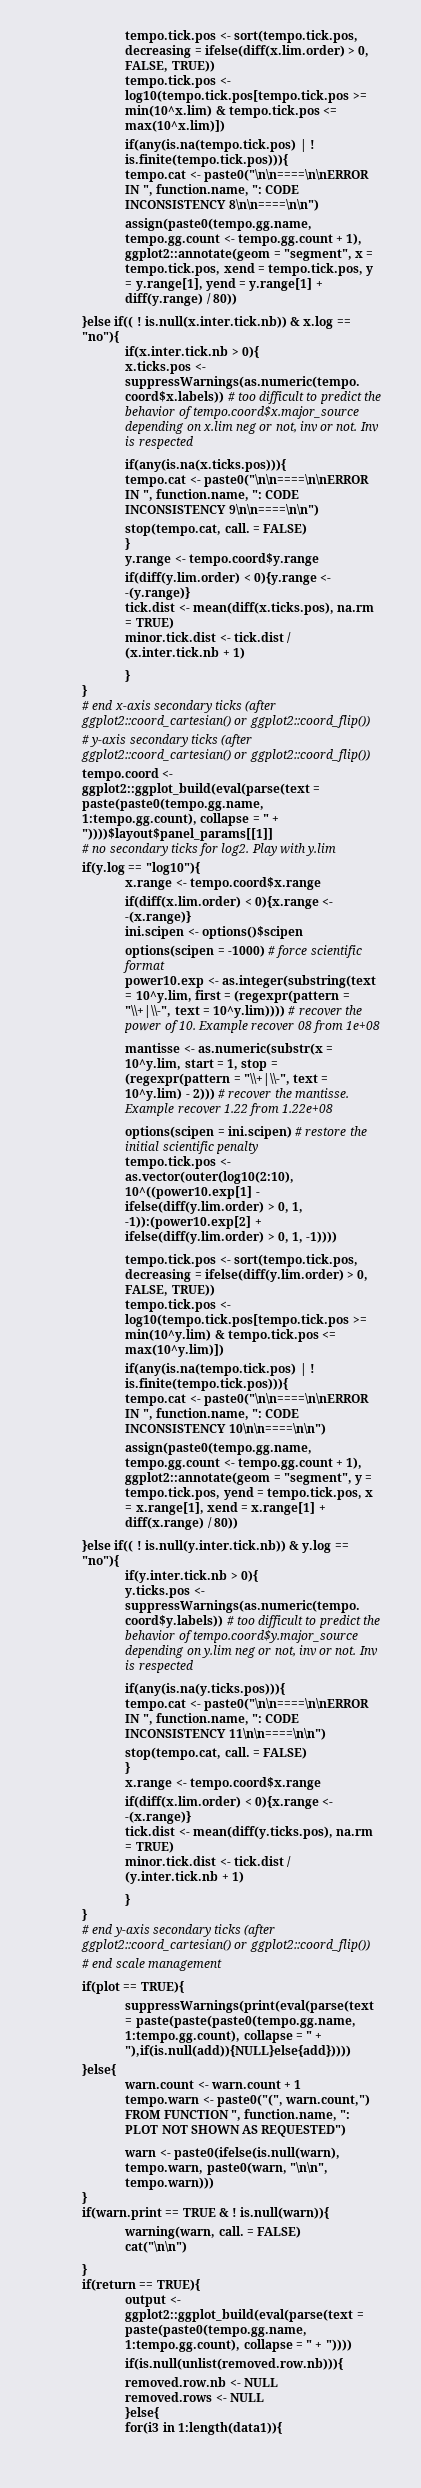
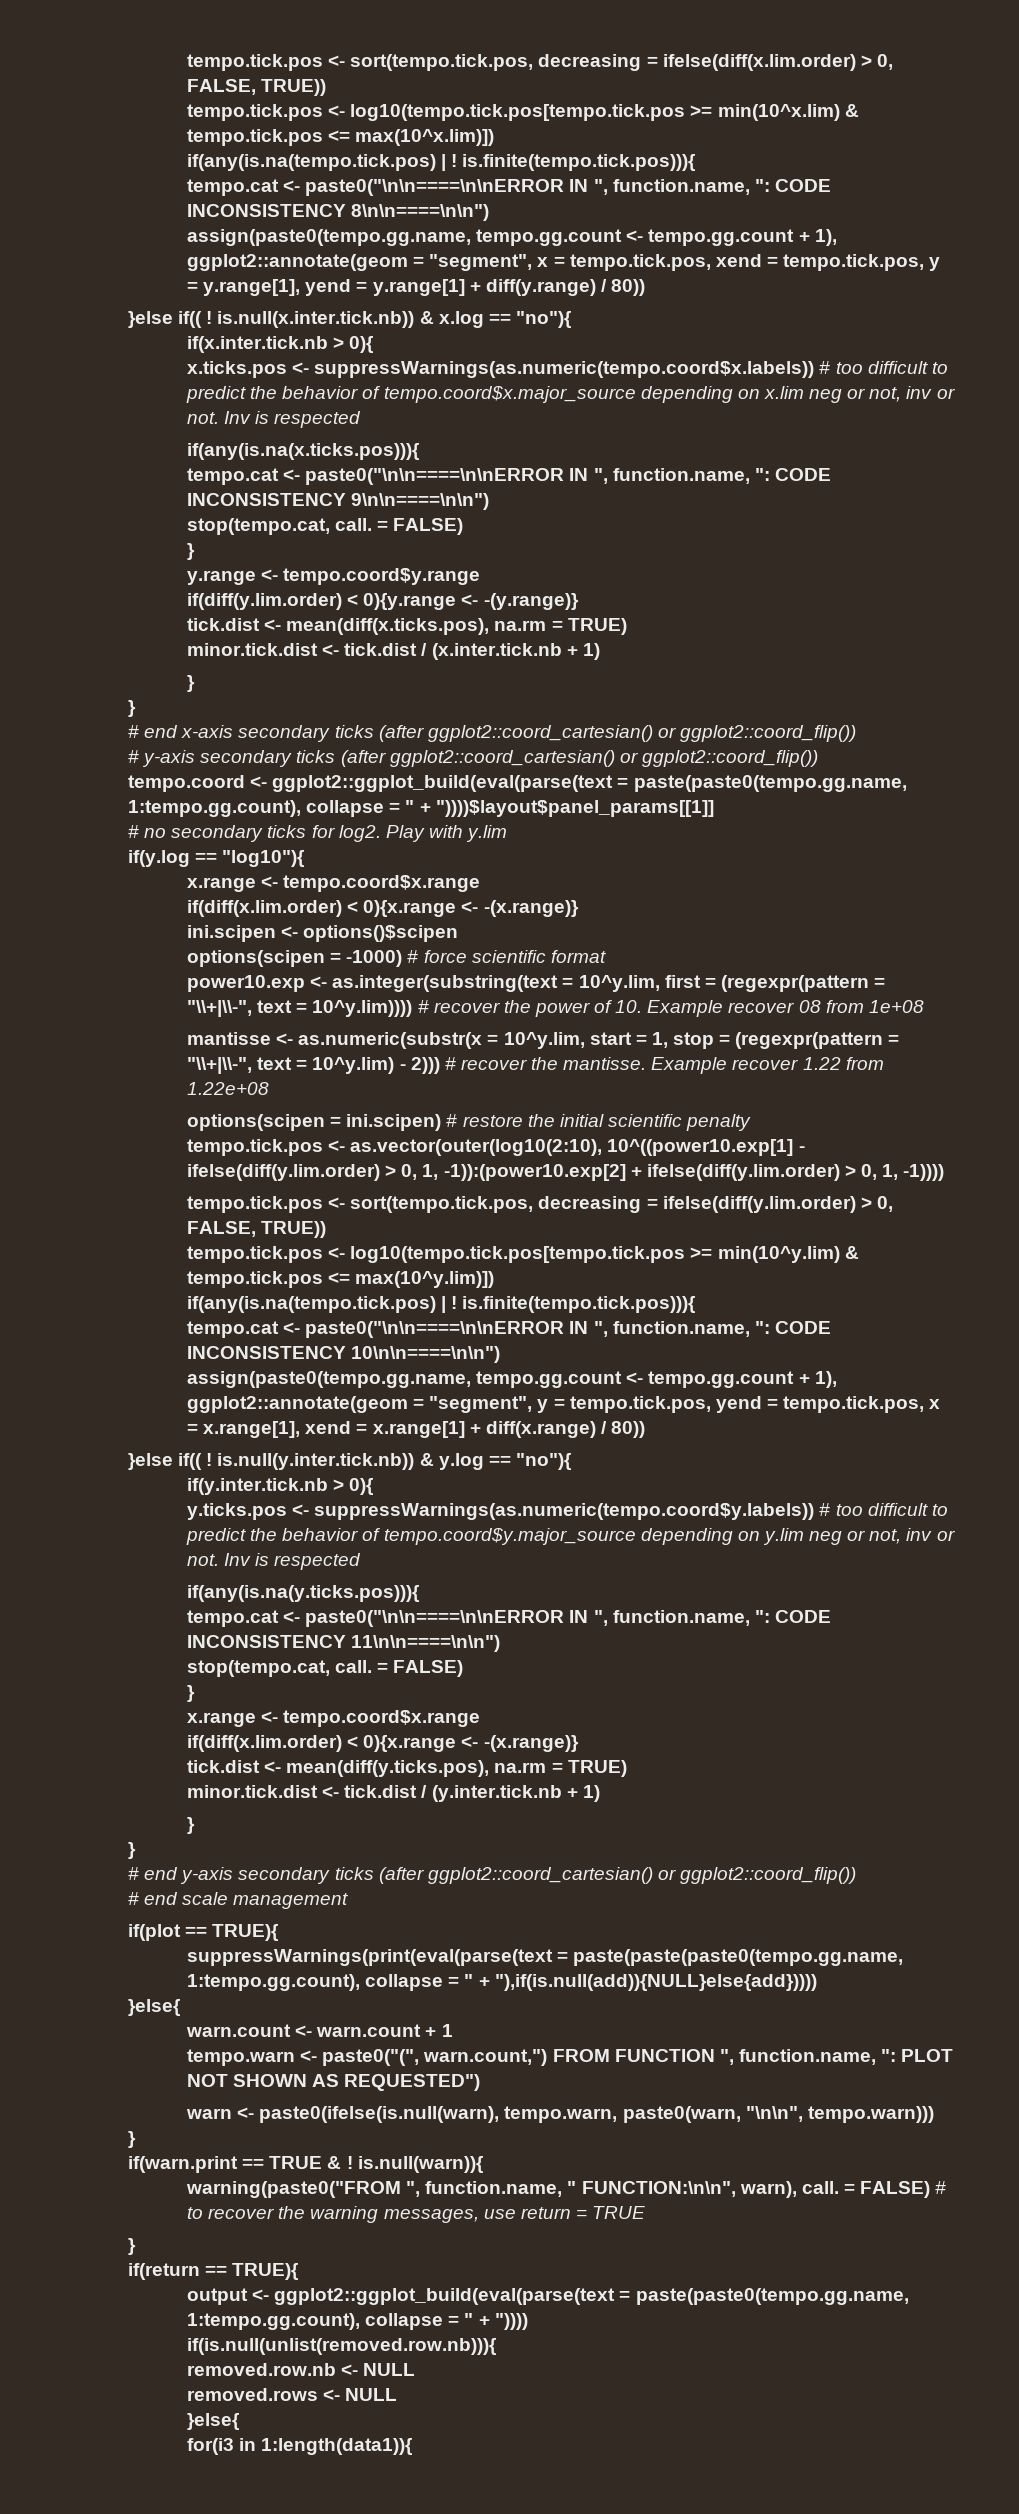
[124,2226,302,2239] [125,2241,188,2253] warning(warn, call. = FALSE) // cat("\n\n") -> [186,2181,947,2198] [187,2206,646,2223] warning(paste0("FROM ", function.name, " FUNCTION:\n\n", warn), call. = FALSE) # to recover the warning messages, use return = TRUE

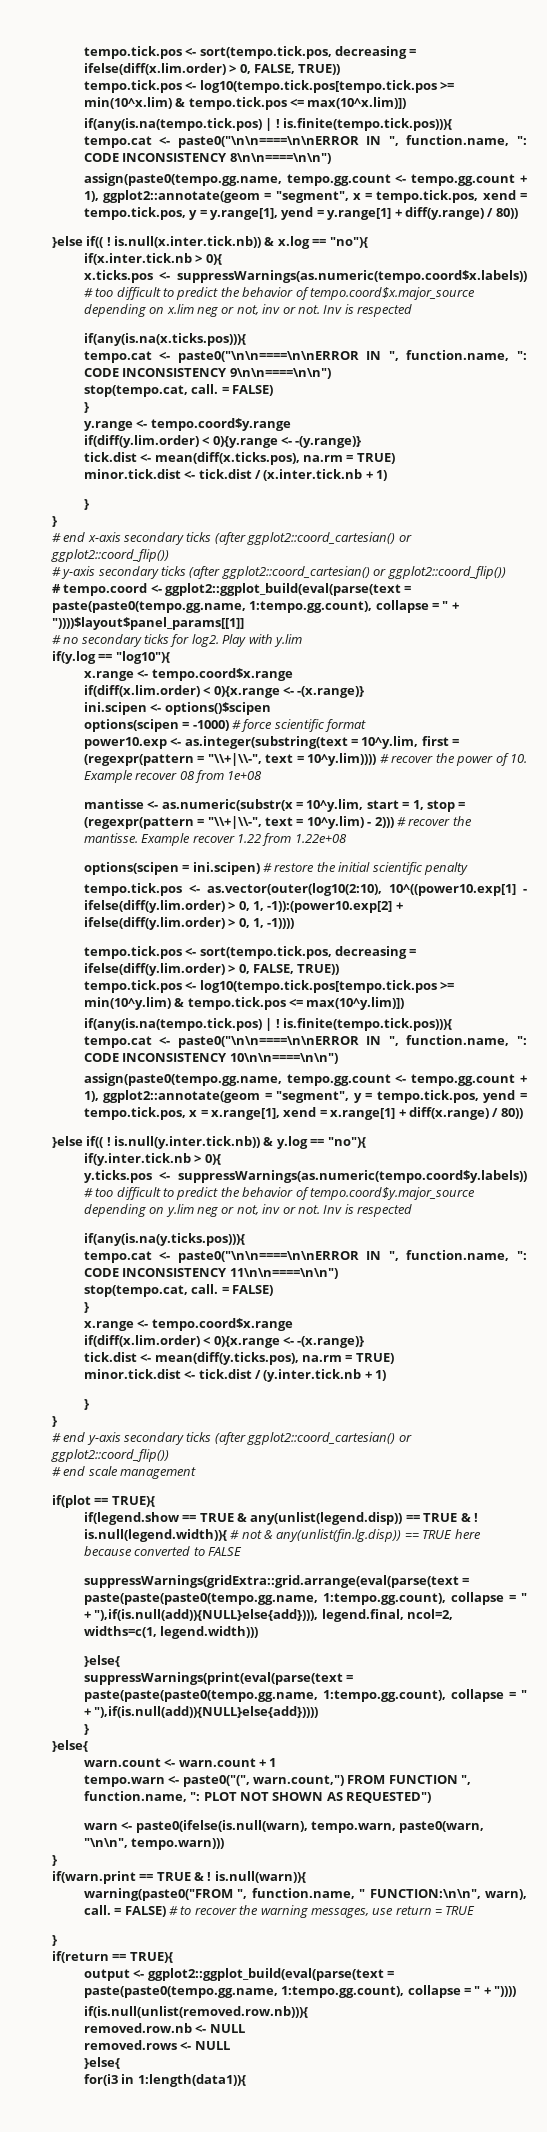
(818, 758) none -> [51,584,61,593] #
(279, 1932) none -> [83,1512,478,1525] [83,1529,481,1542] [83,1546,243,1556] [83,1575,470,1588] [83,1592,527,1605] [83,1609,454,1622] [83,1626,259,1639] [83,1655,120,1667] // if(legend.show == TRUE & any(unlist(legend.disp)) == TRUE & ! is.null(legend.width)){ # not & any(unlist(fin.lg.disp)) == TRUE here because converted to FALSE // suppressWarnings(gridExtra::grid.arrange(eval(parse(text = paste(paste(paste0(tempo.gg.name, 1:tempo.gg.count), collapse = " + "),if(is.null(add)){NULL}else{add}))), legend.final, ncol=2, widths=c(1, legend.width))) // }else{
(817, 1982) none -> [83,1724,89,1735] // }

